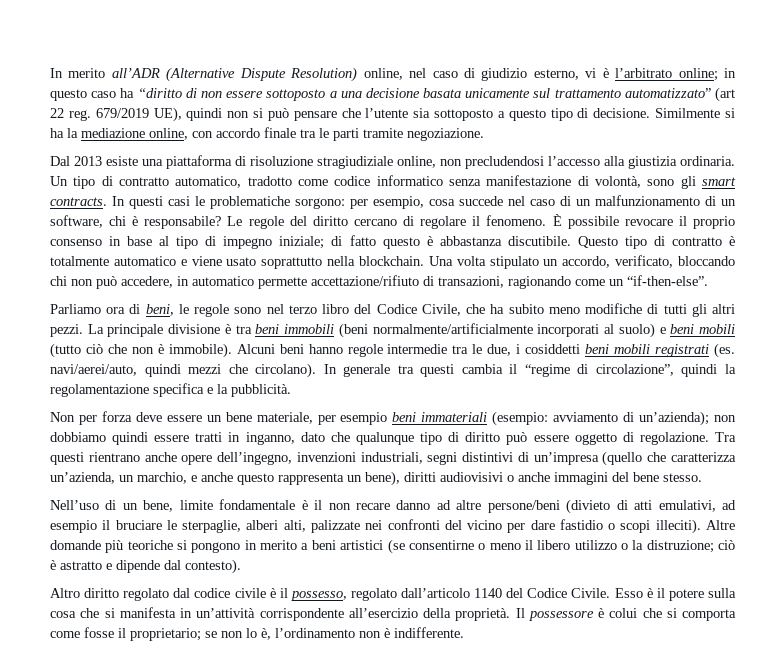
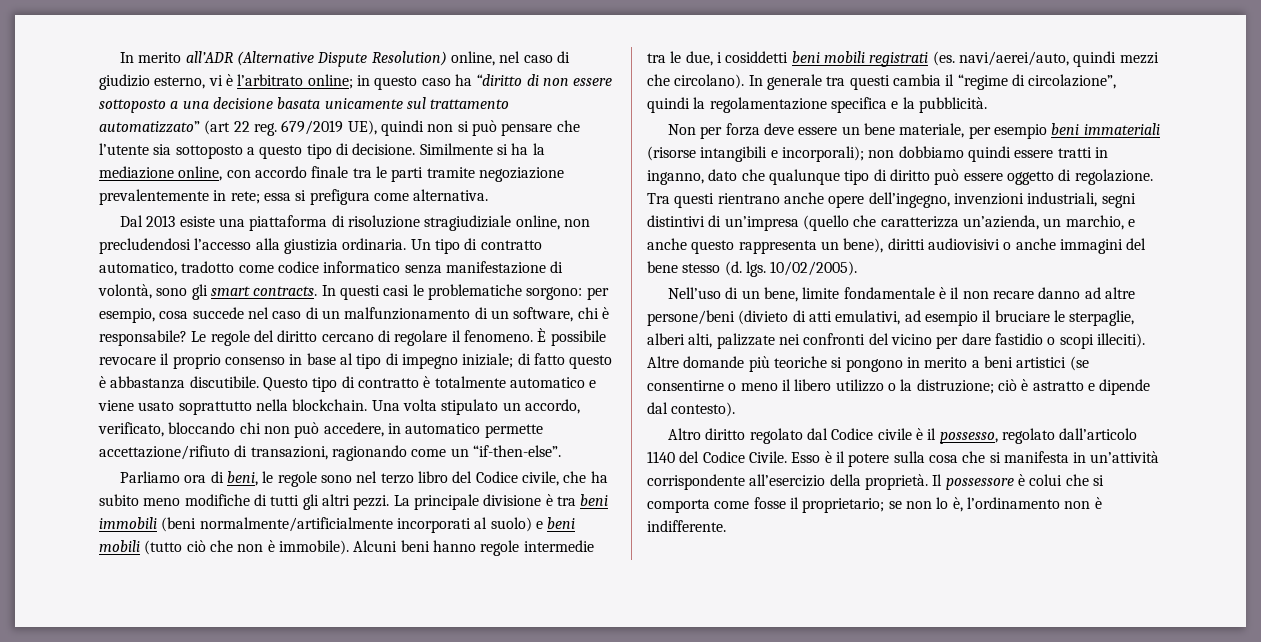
[407,128,484,141] negoziazione. -> [478,167,564,182] [99,189,489,205] negoziazione prevalentemente in rete; essa si prefigura come alternativa.
[421,304,461,316] Civile, -> [521,471,559,486] civile,
[492,411,710,426] (esempio: avviamento di un’azienda); -> [647,146,864,162] (risorse intangibili e incorporali);
[663,473,702,482] stesso. -> [682,261,858,277] stesso (d. lgs. 10/02/2005).
[194,588,231,598] codice -> [831,428,874,440] Codice

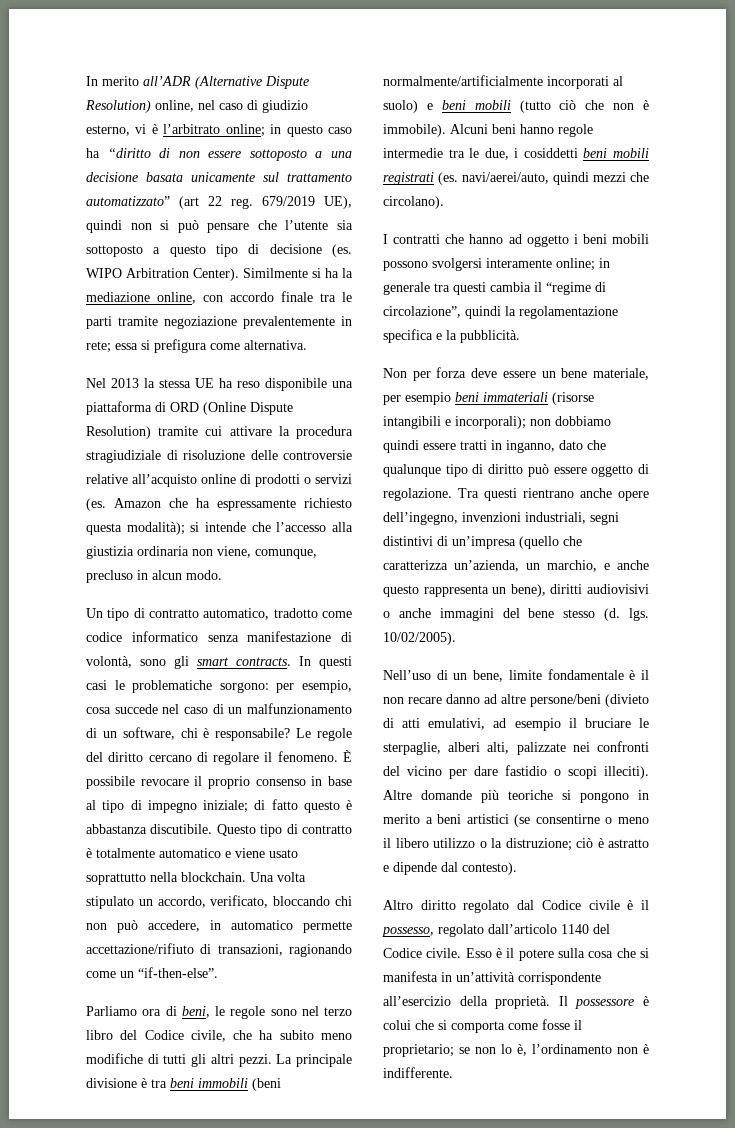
[352,143,416,155] decisione. -> [269,244,352,257] [86,268,239,281] decisione (es. WIPO Arbitration Center).
[120,215,590,231] [99,238,407,254] Dal 2013 esiste una piattaforma di risoluzione stragiudiziale online, non precludendosi l’accesso alla giustizia ordinaria. -> [86,378,353,391] [86,401,293,415] [86,426,353,439] [86,450,352,463] [86,474,352,487] [86,498,352,511] [86,522,353,535] [86,546,317,559] [86,570,222,583] Nel 2013 la stessa UE ha reso disponibile una piattaforma di ORD (Online Dispute Resolution) tramite cui attivare la procedura stragiudiziale di risoluzione delle controversie relative all’acquisto online di prodotti o servizi (es. Amazon che ha espressamente richiesto questa modalità); si intende che l’accesso alla giustizia ordinaria non viene, comunque, precluso in alcun modo. //
[748,75,763,86] In -> [383,234,649,247] [383,258,610,271] // I contratti che hanno ad oggetto i beni mobili possono svolgersi interamente online; in
[748,451,787,463] Civile. -> [426,948,462,958] civile.

